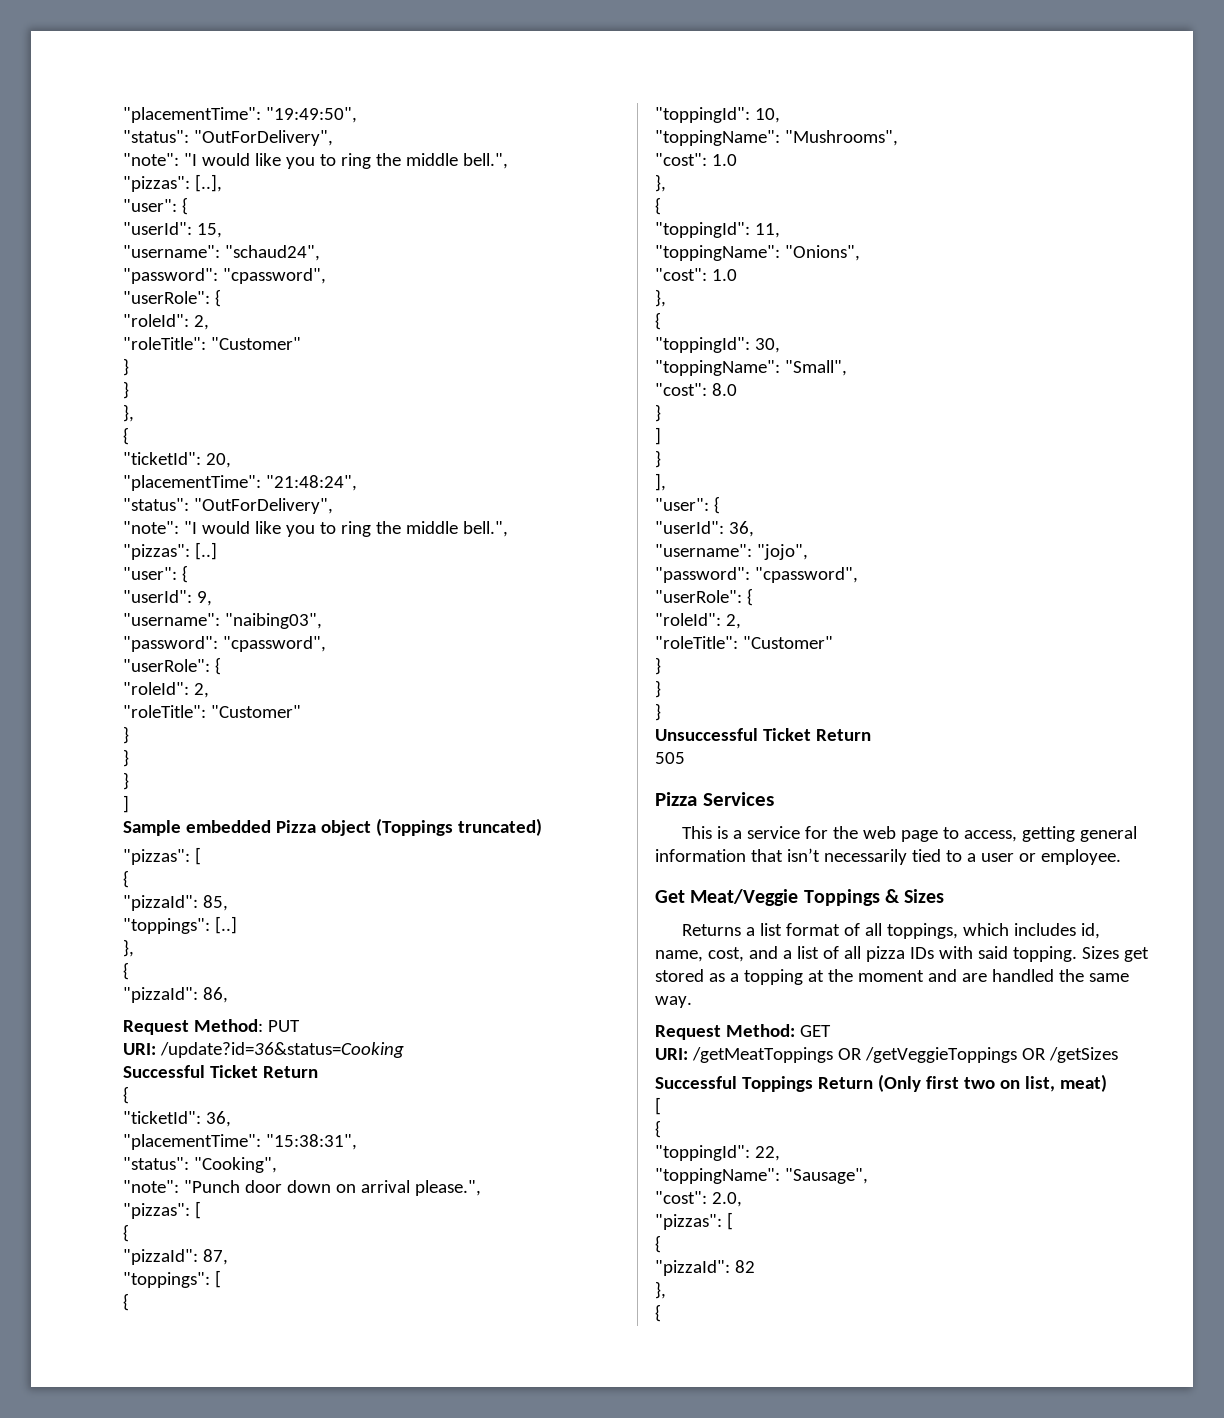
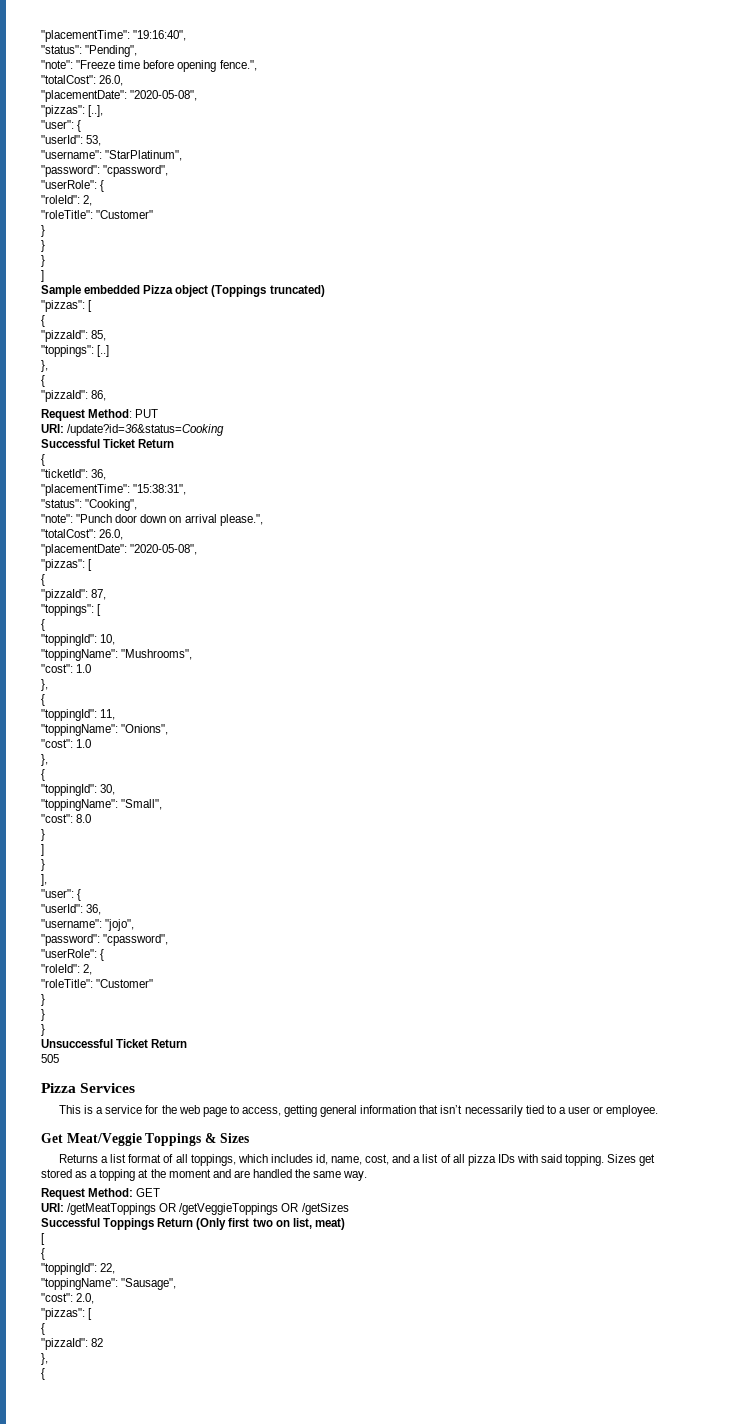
[123,107,357,123] [123,130,333,146] [123,153,508,169] "placementTime": "19:49:50", // "status": "OutForDelivery", // "note": "I would like you to ring the middle bell.", -> [41,30,187,42] [41,45,138,57] [41,60,257,72] [41,75,124,86] [41,90,198,102] "placementTime": "19:16:40", // "status": "Pending", // "note": "Freeze time before opening fence.", // "totalCost": 26.0, // "placementDate": "2020-05-08",
[196,223,222,238] [123,245,320,261] [123,268,326,284] [123,289,221,307] [123,314,209,330] [123,337,301,350] [123,358,129,376] [123,381,129,399] [123,404,134,422] [123,427,129,445] [123,452,231,468] [123,475,357,491] [123,498,333,514] [123,521,508,537] [123,542,217,560] [123,565,188,583] [123,590,212,606] [123,613,322,629] 15, // "username": "schaud24", // "password": "cpassword", // "userRole": { // "roleId": 2, // "roleTitle": "Customer" // } // } // }, // { // "ticketId": 20, // "placementTime": "21:48:24", // "status": "OutForDelivery", // "note": "I would like you to ring the middle bell.", // "pizzas": [..] // "user": { // "userId": 9, // "username": "naibing03", -> [86,135,102,146] [41,150,183,161] 53, // "username": "StarPlatinum",
(481, 1188) none -> [41,529,124,540] [41,544,198,556] // "totalCost": 26.0, // "placementDate": "2020-05-08",

